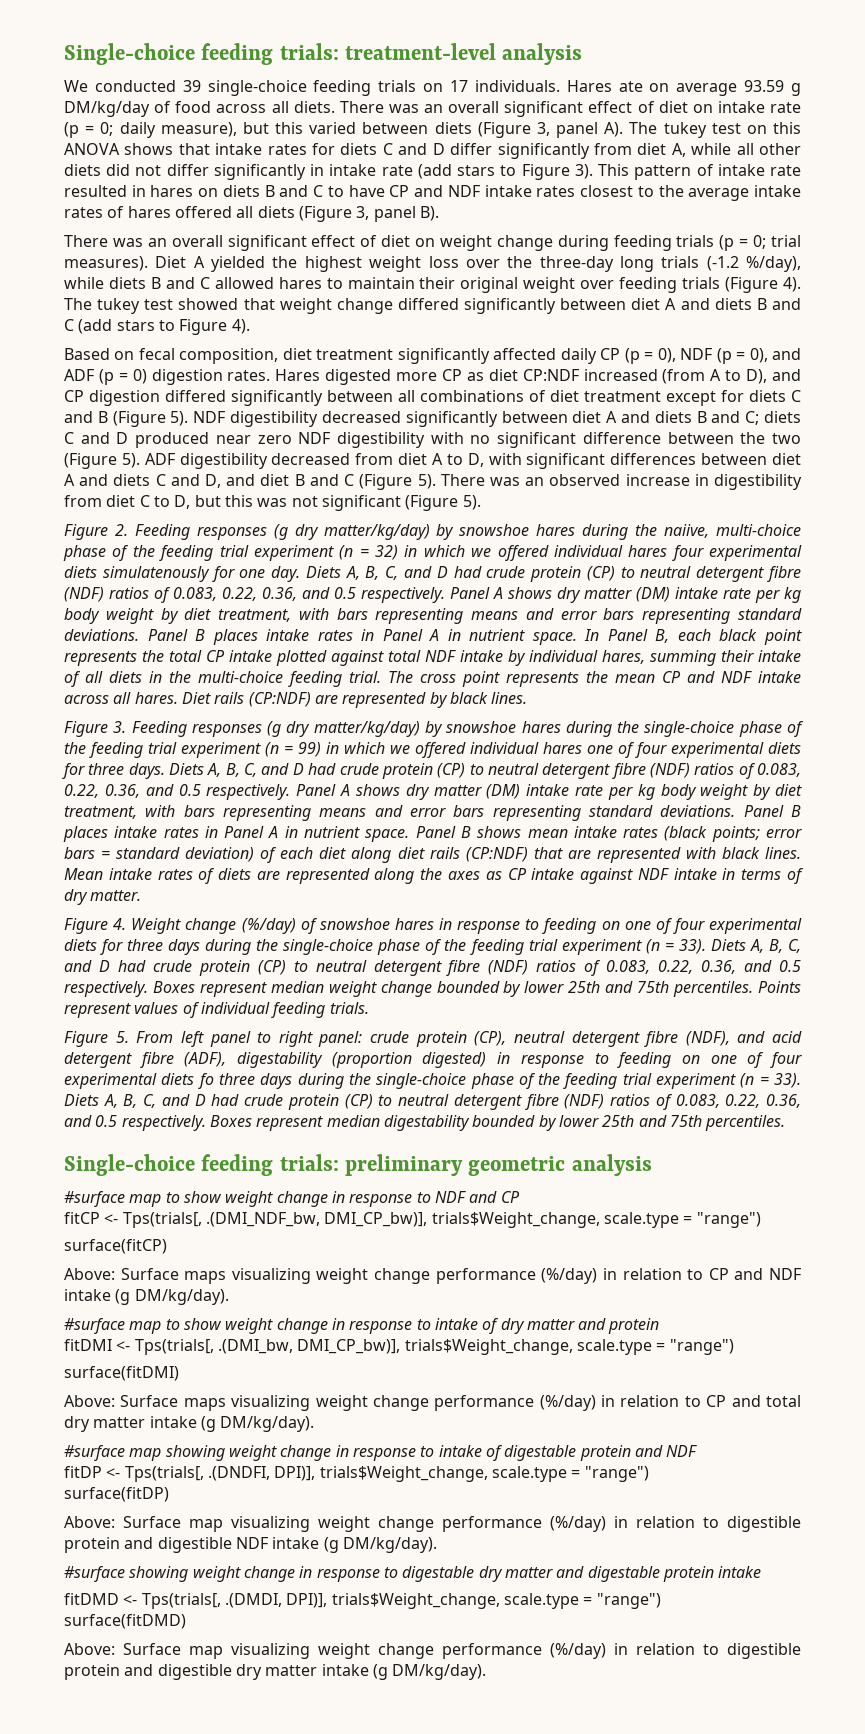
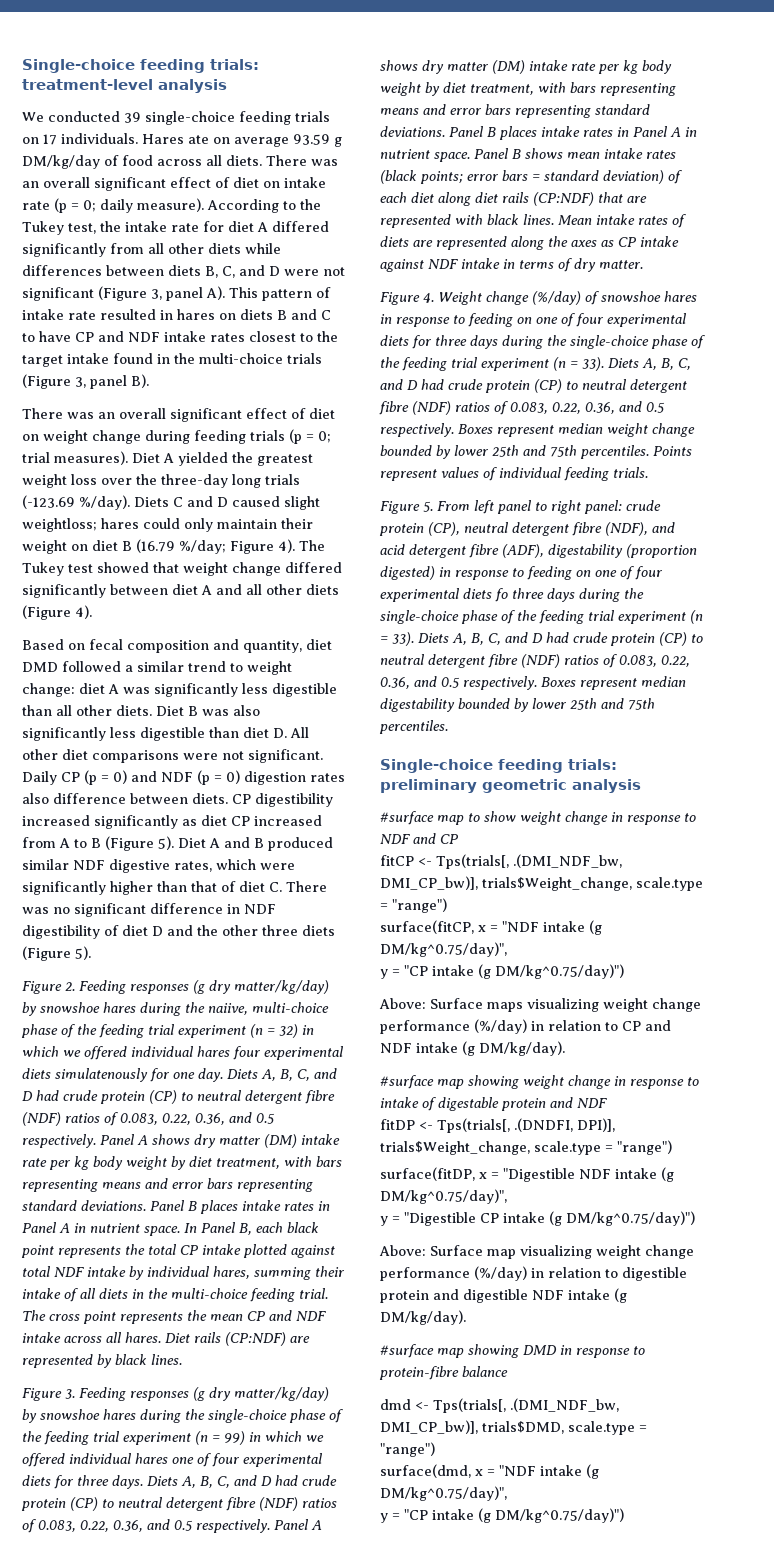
[160,122,801,138] [64,143,801,159] [64,164,593,180] measure), but this varied between diets (Figure 3, panel A). The tukey test on this ANOVA shows that intake rates for diets C and D differ significantly from diet A, while all other diets did not differ significantly in intake rate (add stars to Figure 3). -> [137,198,321,213] [22,221,329,235] [22,243,281,257] [22,265,345,278] [22,286,225,301] measure). According to the Tukey test, the intake rate for diet A differed significantly from all other diets while differences between diets B, C, and D were not significant (Figure 3, panel A).
[688,185,801,201] [64,206,295,218] average intake rates of hares offered all diets -> [22,353,322,367] target intake found in the multi-choice trials
[304,256,362,272] highest -> [257,454,313,466] greatest
[706,256,801,272] [64,277,779,293] (-1.2 %/day), while diets B and C allowed hares to maintain their original weight over feeding trials (Figure -> [22,495,320,510] [22,518,313,532] [22,539,274,554] (-123.69 %/day). Diets C and D caused slight weightloss; hares could only maintain their weight on diet B (16.79 %/day; Figure
[97,298,141,314] tukey -> [22,562,64,576] Tukey
[714,298,801,310] [64,319,250,335] [64,348,597,364] diets B and C (add stars to Figure 4). // Based on fecal composition, diet treatment significantly affected daily -> [246,584,339,595] [22,605,92,620] [22,639,332,653] [22,661,292,675] [22,683,337,697] [22,705,260,716] [22,727,309,741] [22,749,323,763] [22,771,57,785] all other diets (Figure 4). // Based on fecal composition and quantity, diet DMD followed a similar trend to weight change: diet A was significantly less digestible than all other diets. Diet B was also significantly less digestible than diet D. All other diet comparisons were not significant. Daily
[657,348,676,363] 0), -> [113,770,157,784] 0) and
[749,348,802,363] [64,369,802,385] [64,390,801,406] [64,411,801,427] [64,432,801,448] [64,453,801,469] [64,474,803,490] [64,495,401,511] 0), and ADF (p = 0) digestion rates. Hares digested more CP as diet CP:NDF increased (from A to D), and CP digestion differed significantly between all combinations of diet treatment except for diets C and B (Figure 5). NDF digestibility decreased significantly between diet A and diets B and C; diets C and D produced near zero NDF digestibility with no significant difference between the two (Figure 5). ADF digestibility decreased from diet A to D, with significant differences between diet A and diets C and D, and diet B and C (Figure 5). There was an observed increase in digestibility from diet C to D, but this was not significant -> [226,770,345,785] [22,793,333,807] [22,815,322,829] [22,836,333,851] [22,859,295,873] [22,881,327,895] [22,903,276,917] [22,925,335,939] 0) digestion rates also difference between diets. CP digestibility increased significantly as diet CP increased from A to B (Figure 5). Diet A and B produced similar NDF digestive rates, which were significantly higher than that of diet C. There was no significant difference in NDF digestibility of diet D and the other three diets
[64,1239,167,1254] surface(fitCP) -> [380,920,602,935] [380,942,507,957] [380,964,624,979] surface(fitCP, x = "NDF intake (g DM/kg^0.75/day)", // y = "CP intake (g DM/kg^0.75/day)")
[64,1318,660,1334] [64,1339,734,1355] [64,1366,179,1381] [64,1395,801,1411] [64,1416,315,1432] // #surface map to show weight change in response to intake of dry matter and protein // fitDMI <- Tps(trials[, .(DMI_bw, DMI_CP_bw)], trials$Weight_change, scale.type = "range") // surface(fitDMI) // Above: Surface maps visualizing weight change performance (%/day) in relation to CP and total dry matter intake (g DM/kg/day). -> (565, 1048) none
[64,1487,169,1502] surface(fitDP) -> [380,1167,674,1182] [380,1189,507,1204] [380,1211,695,1226] surface(fitDP, x = "Digestible NDF intake (g DM/kg^0.75/day)", // y = "Digestible CP intake (g DM/kg^0.75/day)")
[129,1566,762,1582] [64,1593,661,1609] [64,1614,186,1629] [64,1643,801,1659] [64,1664,487,1680] showing weight change in response to digestable dry matter and digestable protein intake // fitDMD <- Tps(trials[, .(DMDI, DPI)], trials$Weight_change, scale.type = "range") // surface(fitDMD) // Above: Surface map visualizing weight change performance (%/day) in relation to digestible protein and digestible dry matter intake (g DM/kg/day). -> [437,1344,645,1358] [379,1366,508,1380] [380,1398,619,1413] [380,1420,647,1435] [380,1442,435,1457] [380,1464,599,1479] [380,1486,507,1501] [380,1508,624,1523] map showing DMD in response to protein-fibre balance // dmd <- Tps(trials[, .(DMI_NDF_bw, DMI_CP_bw)], trials$DMD, scale.type = "range") // surface(dmd, x = "NDF intake (g DM/kg^0.75/day)", // y = "CP intake (g DM/kg^0.75/day)")

